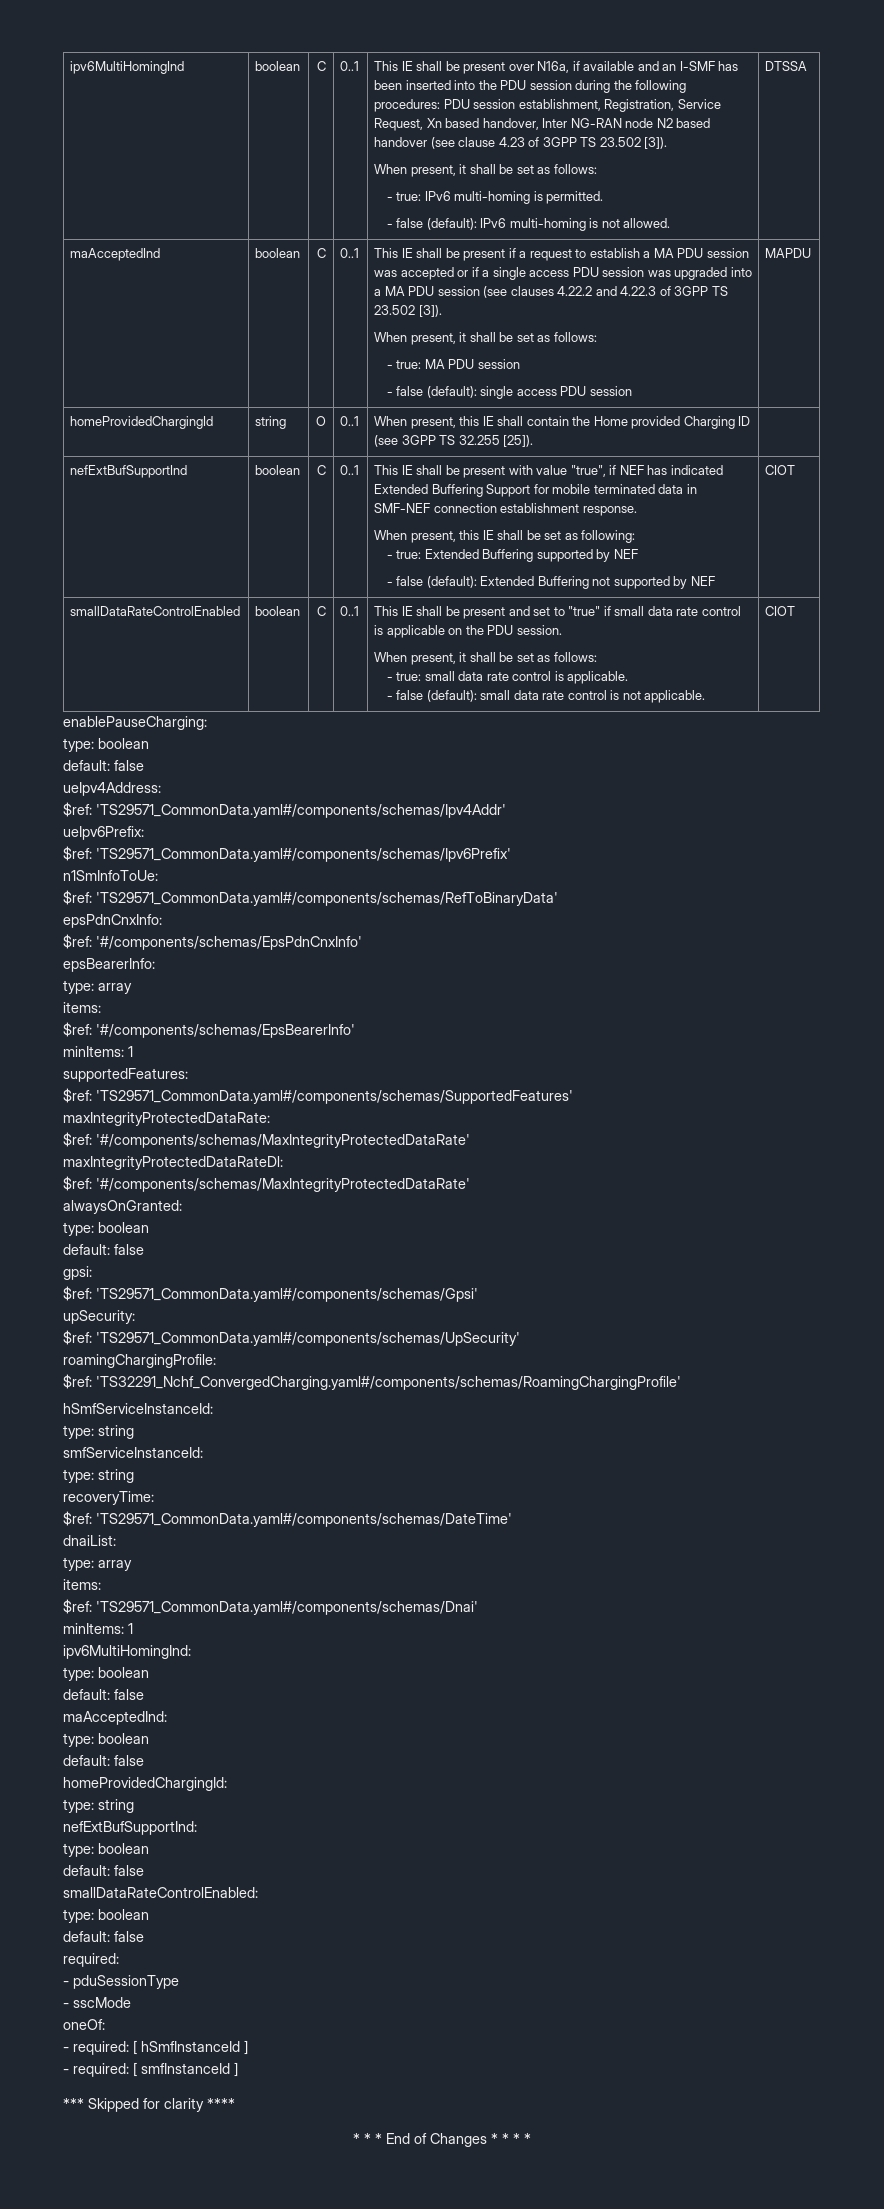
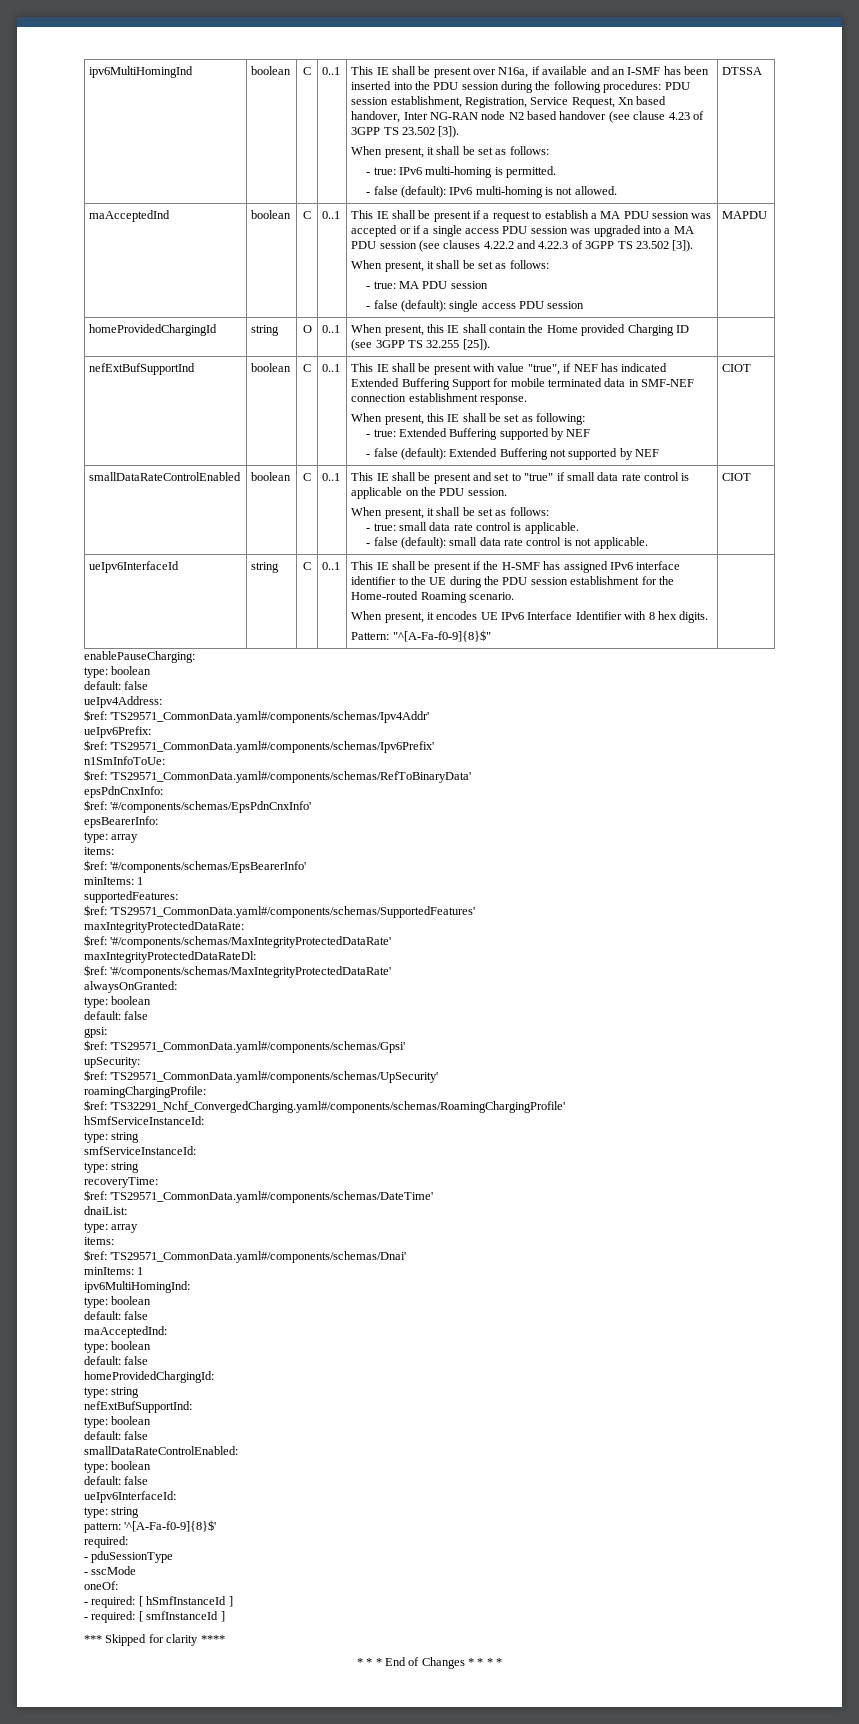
(796, 611) none -> [89,561,180,573] [251,562,280,573] [303,562,311,570] [322,562,341,570] [351,561,681,573] [351,576,674,588] [351,591,514,603] [351,611,709,623] [351,630,491,642] // ueIpv6InterfaceId | string | C | 0..1 | This IE shall be present if the H-SMF has assigned IPv6 interface identifier to the UE during the PDU session establishment for the Home-routed Roaming scenario. // When present, it encodes UE IPv6 Interface Identifier with 8 hex digits. // Pattern: "^[A-Fa-f0-9]{8}$" |
(144, 1936) none -> [84,1491,176,1503] [84,1507,140,1518] [84,1520,217,1533] // ueIpv6InterfaceId: // type: string // pattern: '^[A-Fa-f0-9]{8}$'

